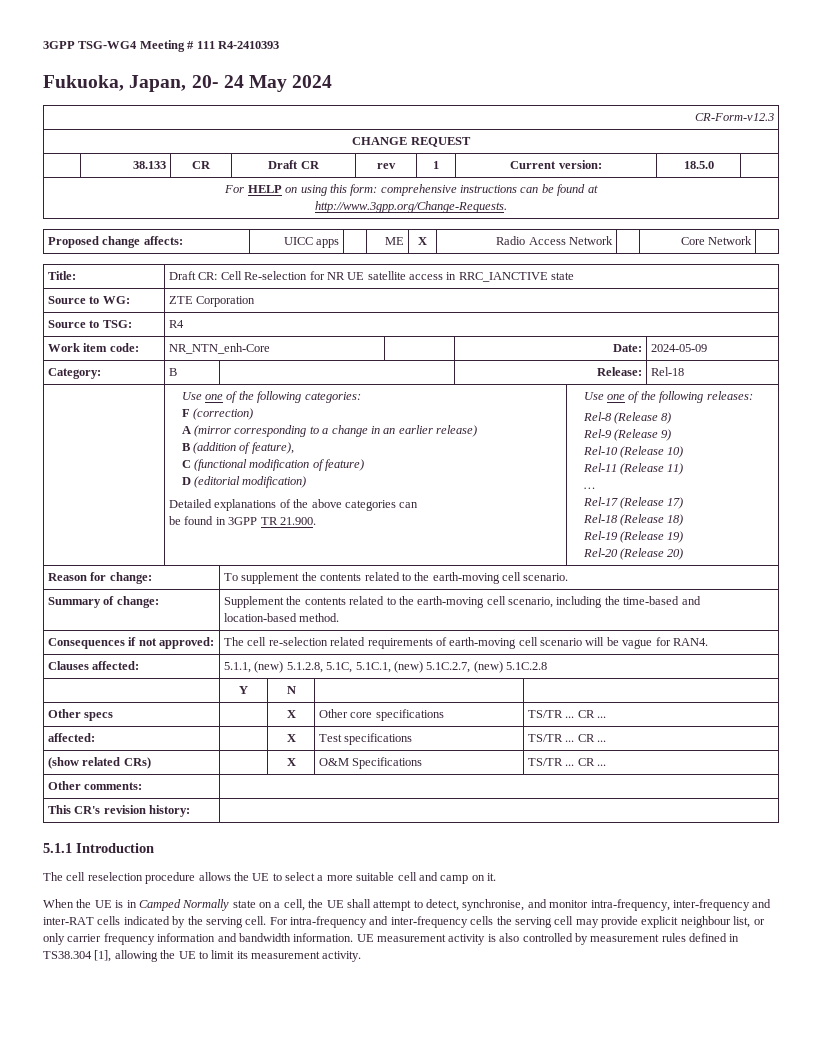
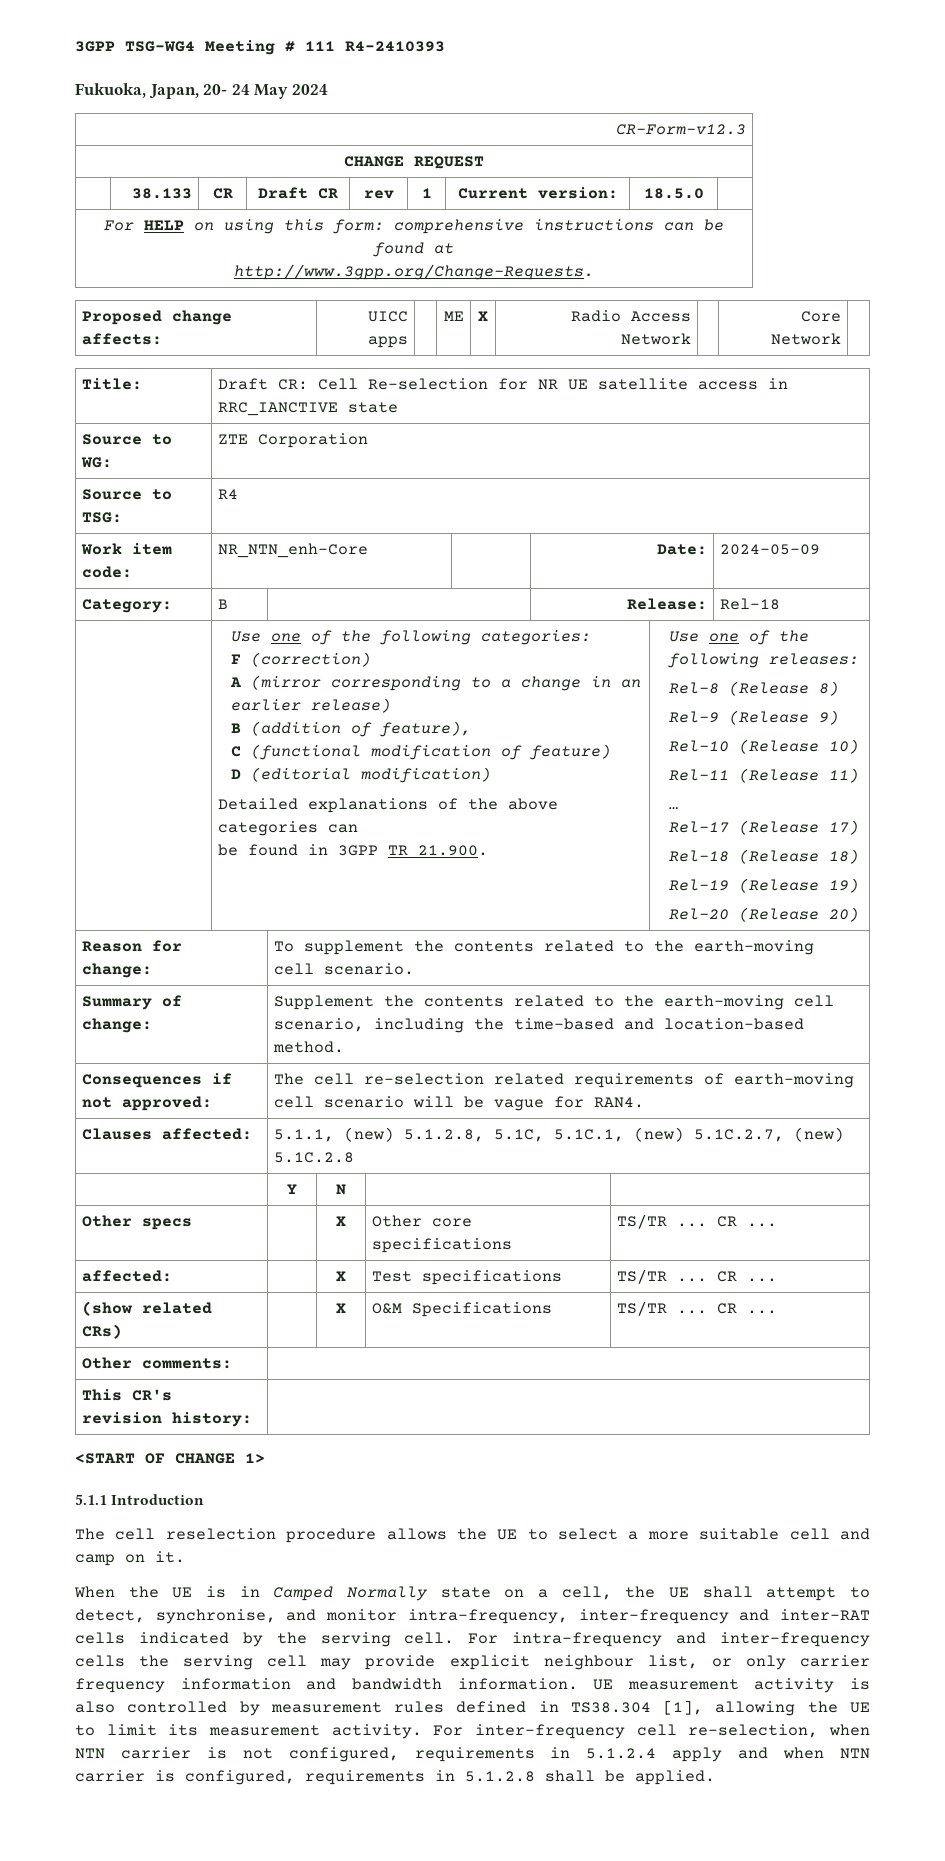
(191, 811) none -> [75,1453,265,1464] // <START OF CHANGE 1>
(362, 956) none -> [433,1724,870,1739] [75,1747,870,1762] [75,1770,715,1785] For inter-frequency cell re-selection, when NTN carrier is not configured, requirements in 5.1.2.4 apply and when NTN carrier is configured, requirements in 5.1.2.8 shall be applied.

